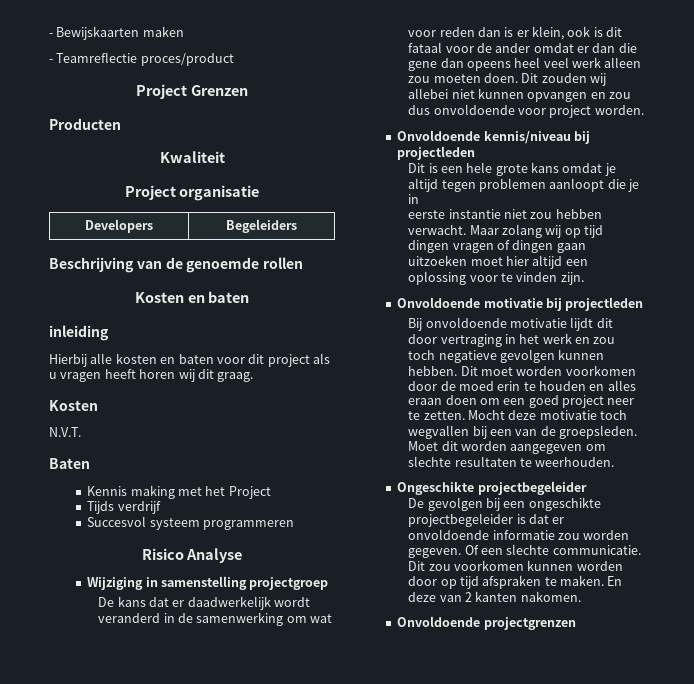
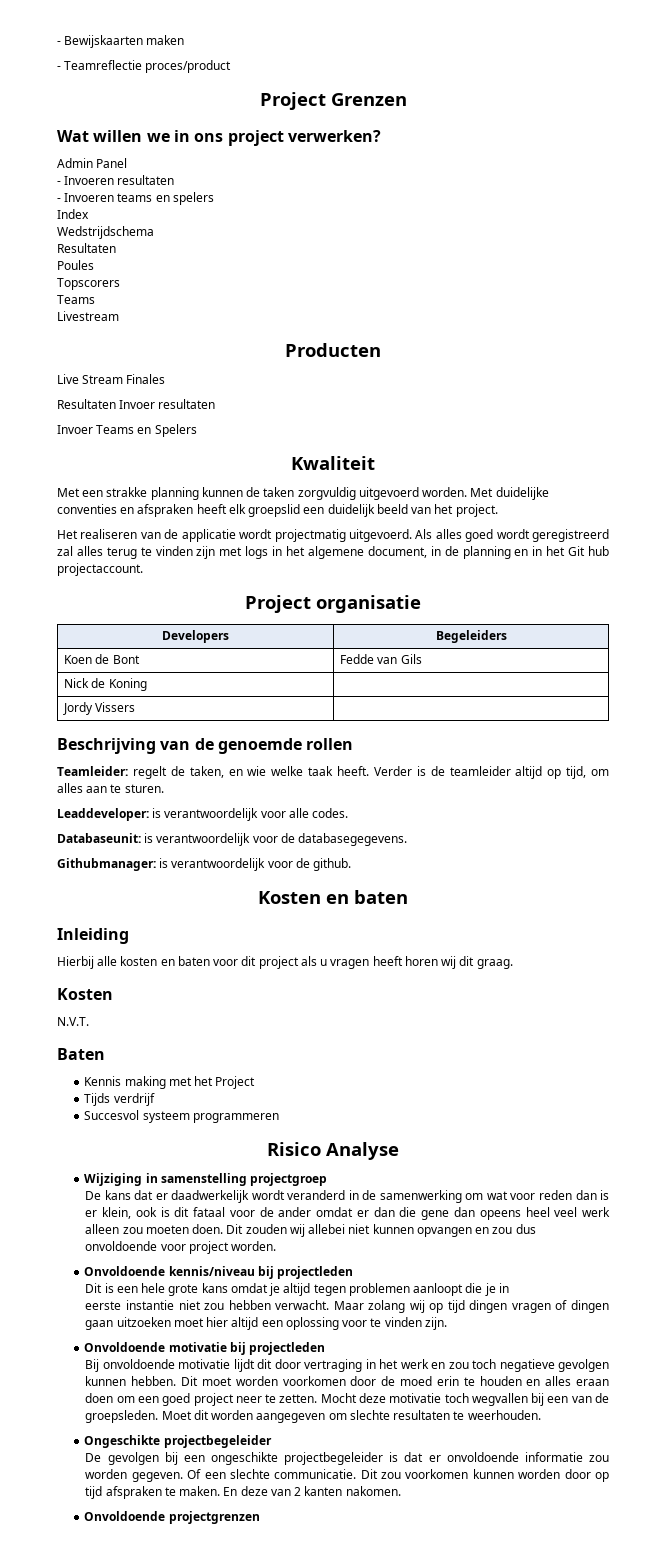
[49,118,121,130] [159,151,225,163] [124,185,260,201] [85,219,153,233] [226,219,297,233] Producten // Kwaliteit // Project organisatie // Developers | Begeleiders -> [57,130,381,146] [57,158,128,168] [57,175,175,185] [57,192,214,205] [57,209,89,219] [57,226,154,239] [57,243,116,253] [57,260,94,270] [57,278,120,290] [57,295,95,304] [57,311,119,321] [285,343,381,357] [57,374,166,384] [57,399,216,409] [57,424,197,437] [291,456,375,470] [57,487,549,500] [57,504,498,517] [57,529,610,542] [57,546,609,559] [57,563,143,576] [245,595,421,613] [162,630,229,643] [435,630,507,643] [64,654,140,664] [340,654,422,664] [64,678,147,691] [63,702,136,715] Wat willen we in ons project verwerken? // Admin Panel // - Invoeren resultaten // - Invoeren teams en spelers // Index // Wedstrijdschema // Resultaten // Poules // Topscorers // Teams // Livestream // Producten // Live Stream Finales // Resultaten Invoer resultaten // Invoer Teams en Spelers // Kwaliteit // Met een strakke planning kunnen de taken zorgvuldig uitgevoerd worden. Met duidelijke conventies en afspraken heeft elk groepslid een duidelijk beeld van het project. // Het realiseren van de applicatie wordt projectmatig uitgevoerd. Als alles goed wordt geregistreerd zal alles terug te vinden zijn met logs in het algemene document, in de planning en in het Git hub projectaccount. // Project organisatie // Developers | Begeleiders // Koen de Bont | Fedde van Gils // Nick de Koning | // Jordy Vissers |
(304, 263) none -> [57,766,609,779] [57,783,164,793] [57,808,349,821] [57,833,408,846] [57,858,352,871] // Teamleider: regelt de taken, en wie welke taak heeft. Verder is de teamleider altijd op tijd, om alles aan te sturen. // Leaddeveloper: is verantwoordelijk voor alle codes. // Databaseunit: is verantwoordelijk voor de databasegegevens. // Githubmanager: is verantwoordelijk voor de github.
[49,325,109,341] inleiding -> [57,928,129,944] Inleiding

